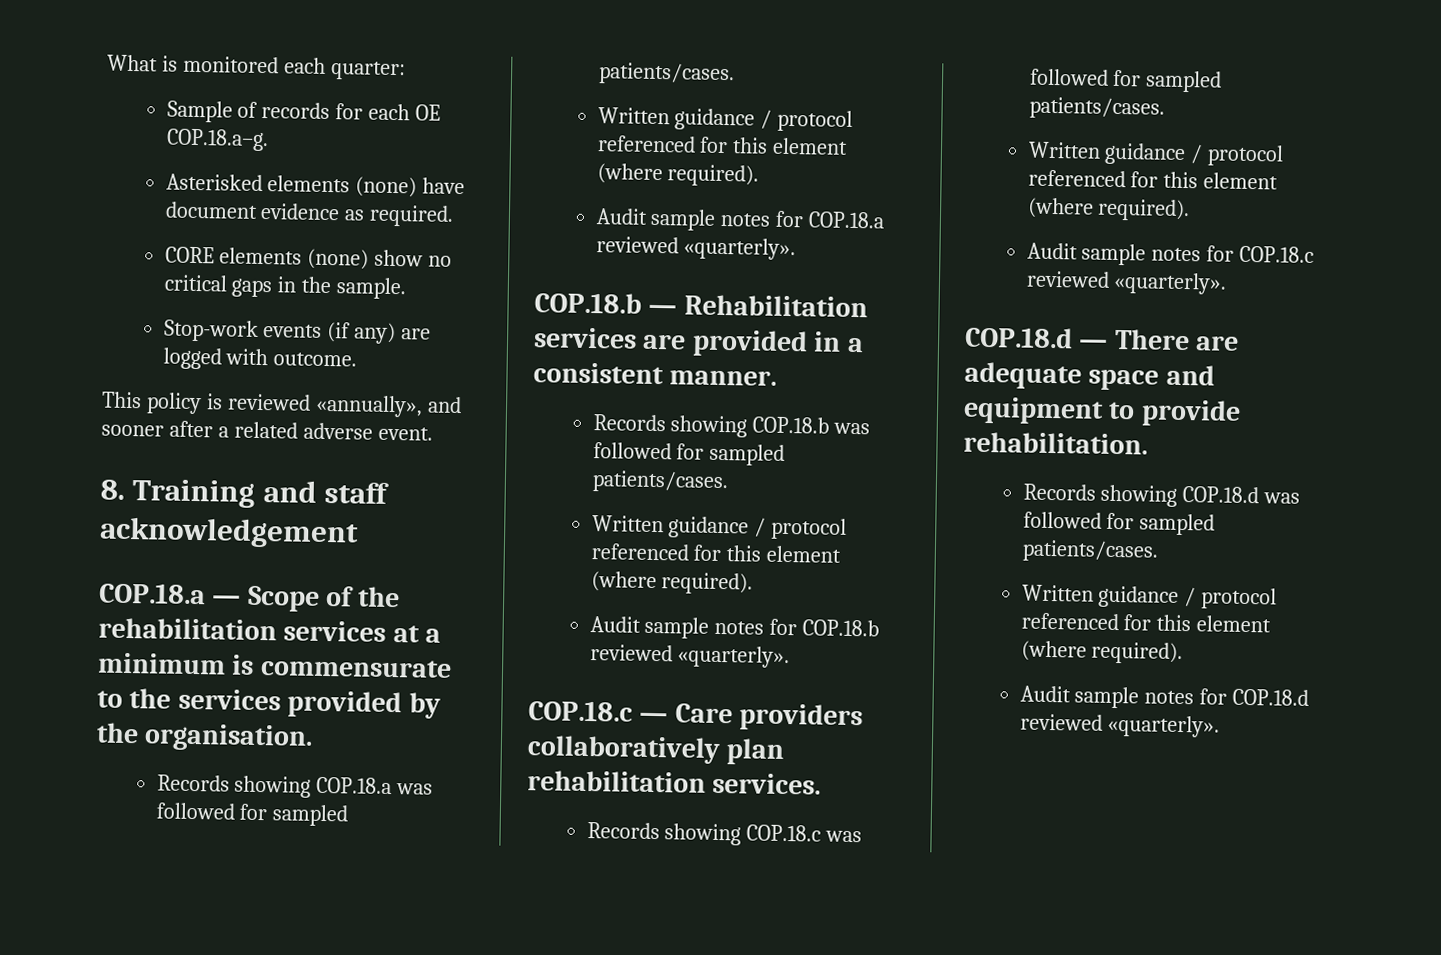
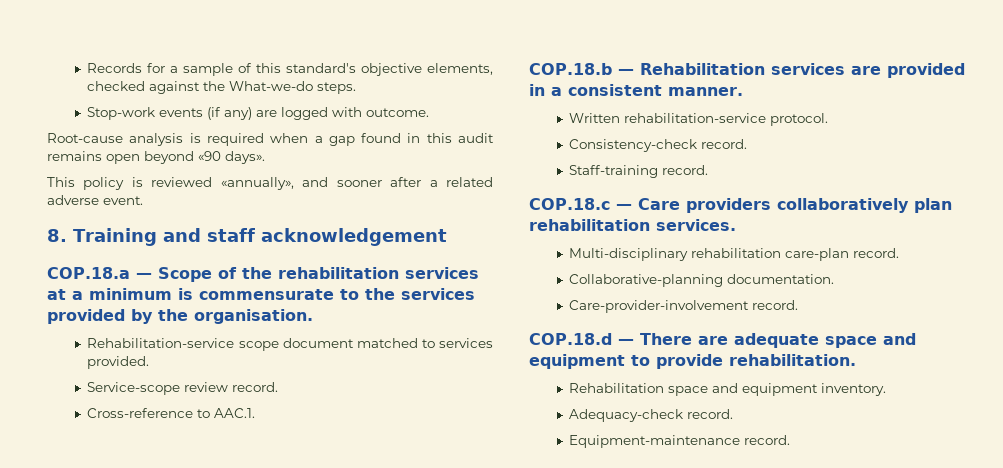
[107,54,406,81] [166,100,442,123] [165,128,269,152] [165,173,466,198] [164,201,455,227] [164,246,453,270] [163,274,407,300] What is monitored each quarter: // Sample of records for each OE COP.18.a–g. // Asterisked elements (none) have document evidence as required. // CORE elements (none) show no critical gaps in the sample. -> [87,63,493,76] [87,81,357,94] Records for a sample of this standard's objective elements, checked against the What-we-do steps.
(358, 359) none -> [47,133,495,146] [47,151,265,164] // Root-cause analysis is required when a gap found in this audit remains open beyond «90 days».
[156,774,434,798] [155,802,349,827] [597,62,735,86] [597,107,854,132] [596,135,849,155] [596,163,760,187] [595,208,886,231] [595,236,797,261] Records showing COP.18.a was followed for sampled patients/cases. // Written guidance / protocol referenced for this element (where required). // Audit sample notes for COP.18.a reviewed «quarterly». -> [87,338,493,351] [87,356,150,369] [87,382,279,395] [87,408,256,418] Rehabilitation-service scope document matched to services provided. // Service-scope review record. // Cross-reference to AAC.1.
[592,414,871,438] [592,442,786,466] [591,470,729,494] [591,515,848,540] [590,543,842,563] [590,571,754,595] [589,616,880,639] [589,644,791,669] Records showing COP.18.b was followed for sampled patients/cases. // Written guidance / protocol referenced for this element (where required). // Audit sample notes for COP.18.b reviewed «quarterly». -> [569,113,829,126] [569,139,748,152] [569,165,709,178] Written rehabilitation-service protocol. // Consistency-check record. // Staff-training record.
[586,822,863,846] [1029,68,1223,93] [1028,96,1165,120] [1027,141,1285,167] [1027,169,1279,190] [1026,197,1191,222] [1026,242,1315,266] [1025,270,1228,295] Records showing COP.18.c was followed for sampled patients/cases. // Written guidance / protocol referenced for this element (where required). // Audit sample notes for COP.18.c reviewed «quarterly». -> [569,248,900,261] [569,274,835,287] [569,300,799,313] Multi-disciplinary rehabilitation care-plan record. // Collaborative-planning documentation. // Care-provider-involvement record.
[1022,483,1301,507] [1022,511,1216,536] [1021,539,1159,563] [1021,584,1278,610] [1020,612,1272,633] [1020,640,1184,665] [1019,685,1310,709] [1019,713,1221,738] Records showing COP.18.d was followed for sampled patients/cases. // Written guidance / protocol referenced for this element (where required). // Audit sample notes for COP.18.d reviewed «quarterly». -> [569,383,887,396] [569,409,734,422] [569,435,791,448] Rehabilitation space and equipment inventory. // Adequacy-check record. // Equipment-maintenance record.

